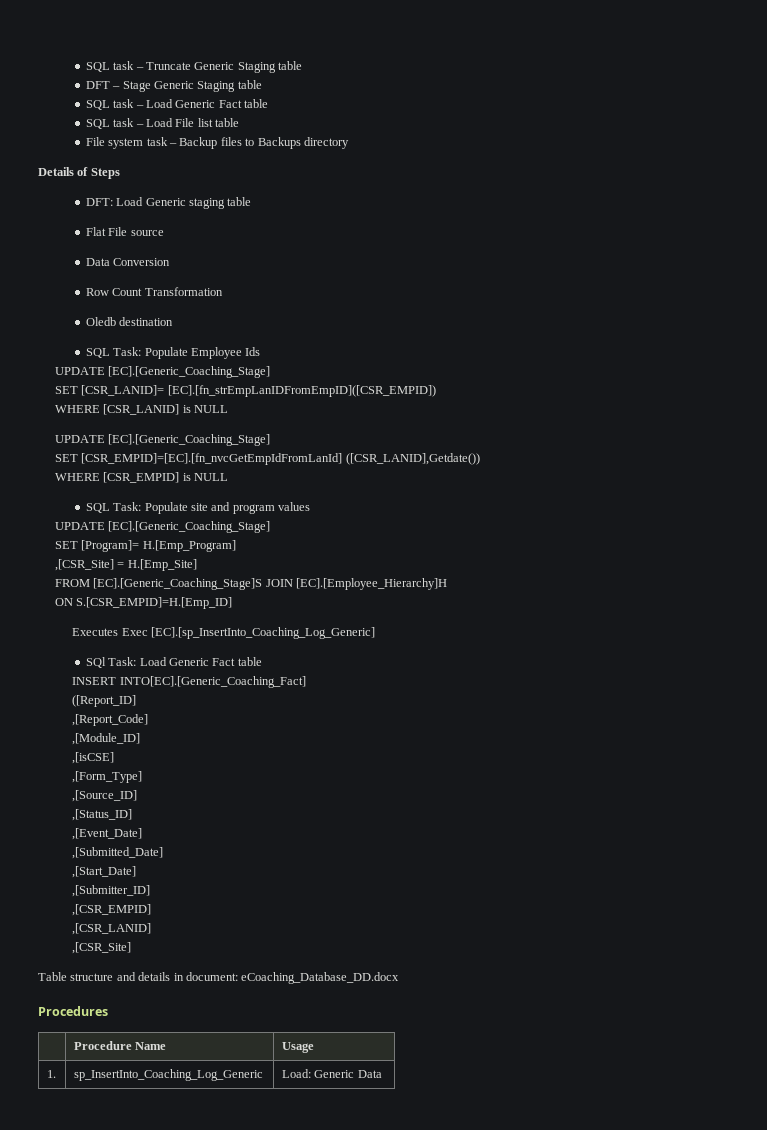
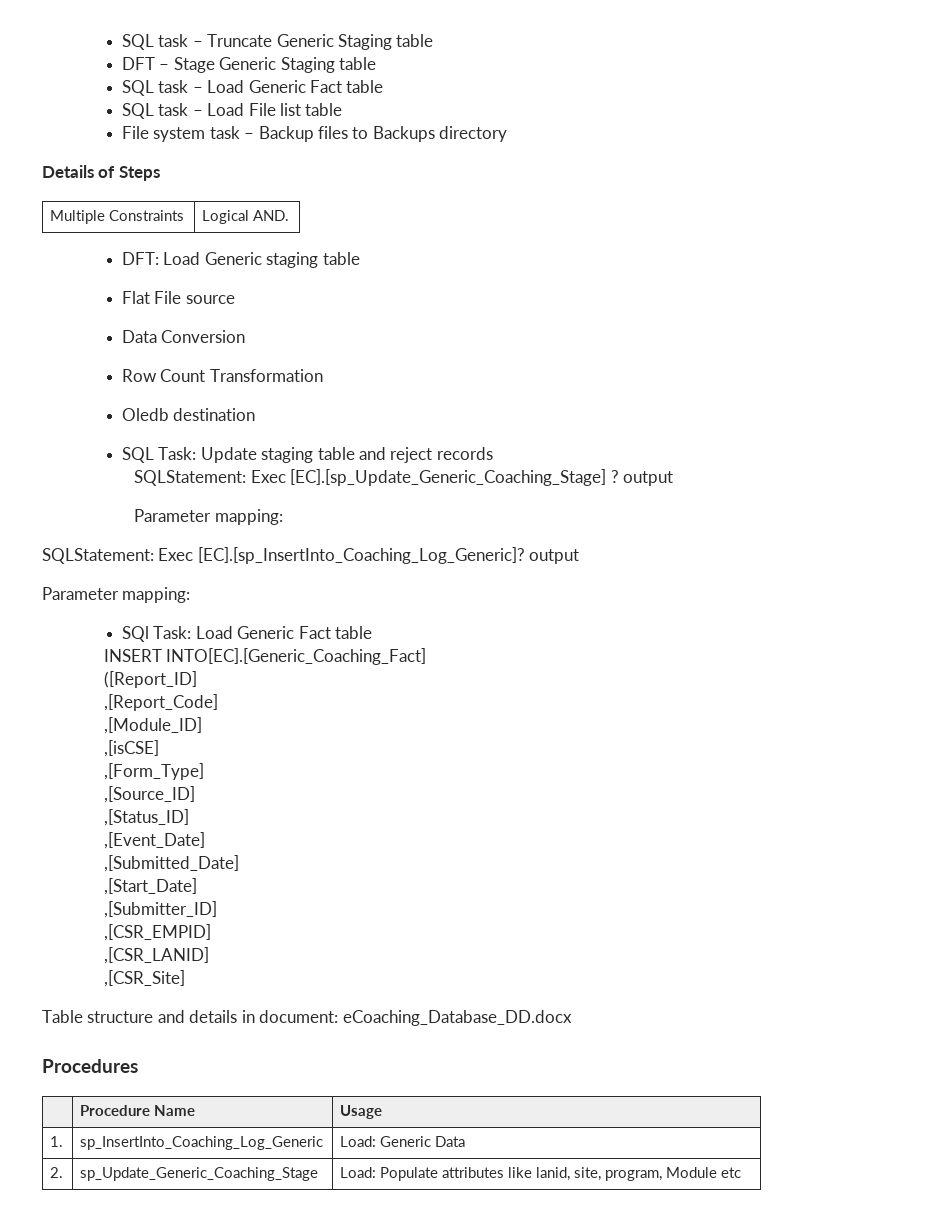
(120, 173) none -> [50,210,185,224] [202,210,290,224] // Multiple Constraints | Logical AND.
[144,347,261,359] [55,366,271,378] [55,385,436,397] [55,404,229,415] [55,434,271,446] [55,453,480,465] [55,472,229,483] [85,502,311,514] [55,521,271,533] [55,540,236,552] [55,559,197,571] [55,578,448,590] [55,597,233,609] [72,627,375,639] Populate Employee Ids // UPDATE [EC].[Generic_Coaching_Stage] // SET [CSR_LANID]= [EC].[fn_strEmpLanIDFromEmpID]([CSR_EMPID]) // WHERE [CSR_LANID] is NULL // UPDATE [EC].[Generic_Coaching_Stage] // SET [CSR_EMPID]=[EC].[fn_nvcGetEmpIdFromLanId] ([CSR_LANID],Getdate()) // WHERE [CSR_EMPID] is NULL // SQL Task: Populate site and program values // UPDATE [EC].[Generic_Coaching_Stage] // SET [Program]= H.[Emp_Program] // ,[CSR_Site] = H.[Emp_Site] // FROM [EC].[Generic_Coaching_Stage]S JOIN [EC].[Employee_Hierarchy]H // ON S.[CSR_EMPID]=H.[Emp_ID] // Executes Exec [EC].[sp_InsertInto_Coaching_Log_Generic] -> [200,447,493,463] [134,469,674,486] [134,509,283,525] [42,547,580,564] [42,587,191,603] Update staging table and reject records // SQLStatement: Exec [EC].[sp_Update_Generic_Coaching_Stage] ? output // Parameter mapping: // SQLStatement: Exec [EC].[sp_InsertInto_Coaching_Log_Generic]? output // Parameter mapping:
(382, 1074) none -> [50,1167,64,1178] [80,1167,319,1181] [340,1167,742,1181] // 2. | sp_Update_Generic_Coaching_Stage | Load: Populate attributes like lanid, site, program, Module etc

